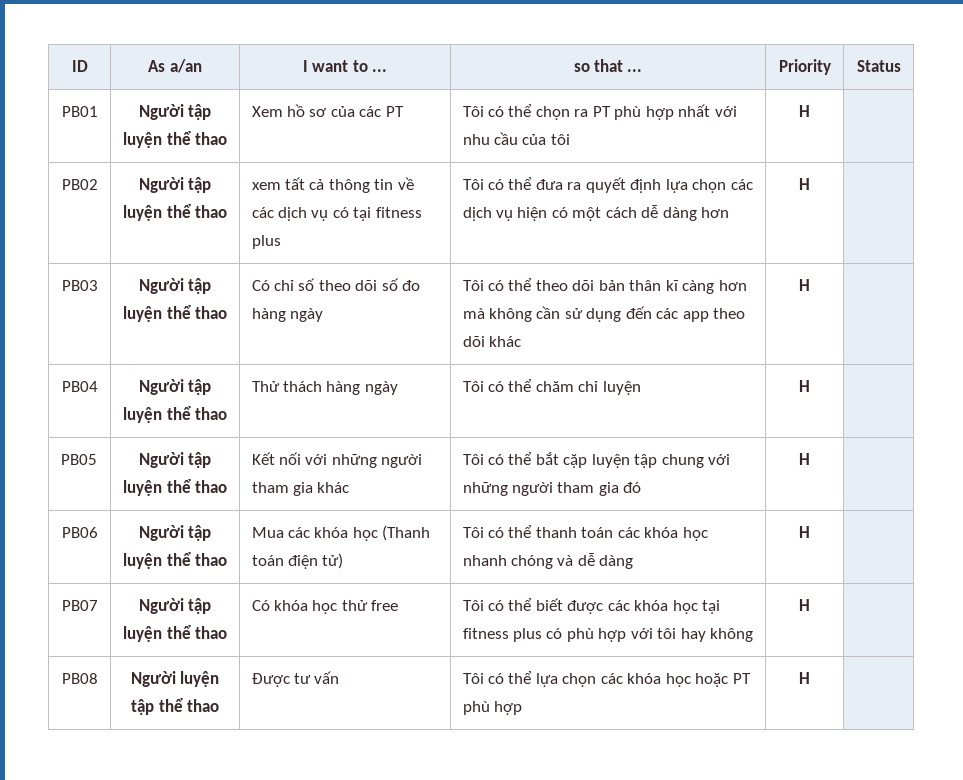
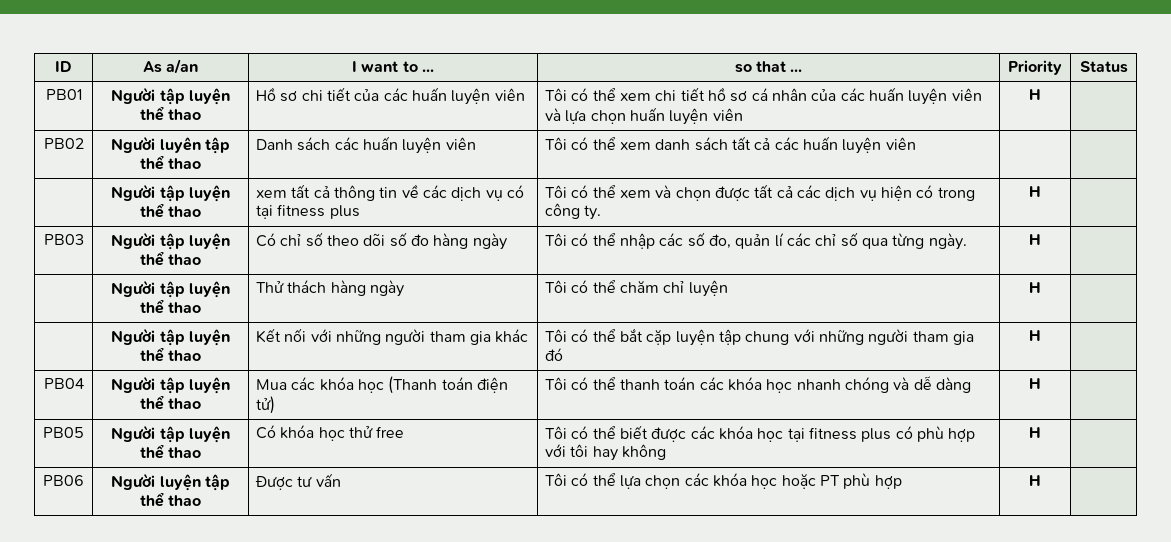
[251,104,404,117] [462,104,737,120] [462,132,570,145] [799,105,810,117] [61,179,98,190] Xem hồ sơ của các PT | Tôi có thể chọn ra PT phù hợp nhất với nhu cầu của tôi | H | // PB02 -> [256,87,525,105] [545,87,982,105] [545,107,743,125] [1029,89,1041,100] [43,138,84,149] [111,136,230,154] [139,156,202,170] [256,136,476,154] [545,136,916,154] Hồ sơ chi tiết của các huấn luyện viên | Tôi có thể xem chi tiết hồ sơ cá nhân của các huấn luyện viên và lựa chọn huấn luyện viên | H | // PB02 | Người luyên tập thể thao | Danh sách các huấn luyện viên | Tôi có thể xem danh sách tất cả các huấn luyện viên | | //
[535,177,727,193] đưa ra quyết định lựa chọn -> [620,184,793,201] xem và chọn được tất cả
[572,205,730,221] một cách dễ dàng hơn -> [937,187,975,201] [545,203,602,220] trong công ty.
[535,280,747,294] [462,306,746,322] [462,336,522,347] [799,279,810,291] [61,381,98,392] theo dõi bản thân kĩ càng hơn mà không cần sử dụng đến các app theo dõi khác | H | // PB04 -> [620,232,967,250] [1029,234,1041,245] nhập các số đo, quản lí các chỉ số qua từng ngày. | H | //
[60,454,97,465] PB05 -> (1041, 287) none
[61,527,98,538] PB06 -> [43,378,84,389] PB04
[61,600,98,611] PB07 -> [43,427,84,438] PB05
[61,673,98,684] PB08 -> [43,475,84,486] PB06

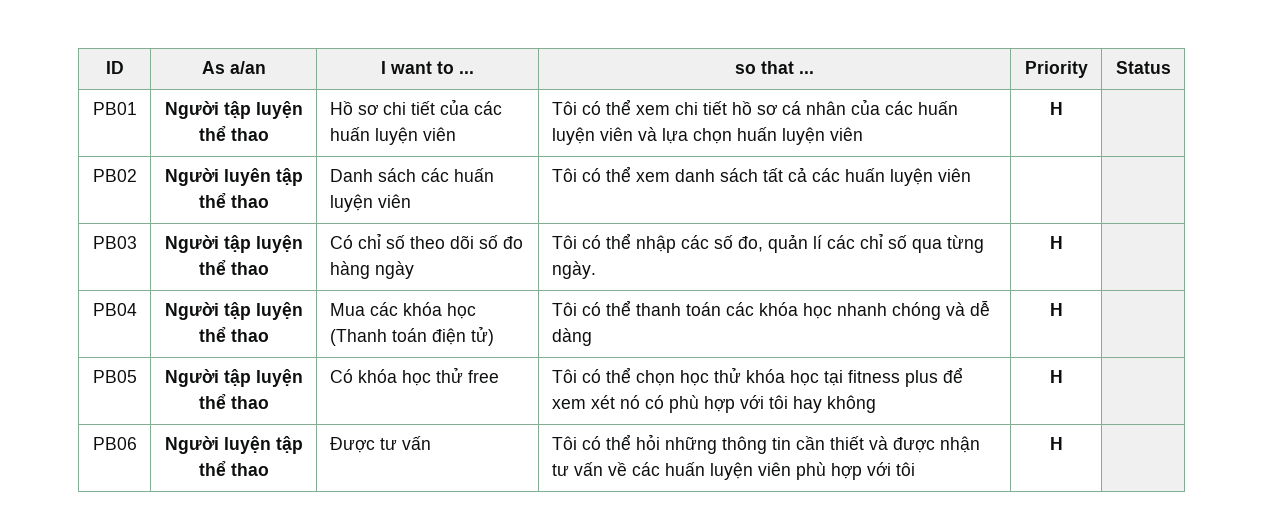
[111,184,230,202] [139,204,202,218] [256,184,524,201] [256,204,360,219] [545,184,975,201] [545,203,602,220] [1029,186,1041,197] // | Người tập luyện thể thao | xem tất cả thông tin về các dịch vụ có tại fitness plus | Tôi có thể xem và chọn được tất cả các dịch vụ hiện có trong công ty. | H | -> (971, 175) none
[111,280,230,298] [139,300,202,314] [256,280,405,297] [545,280,728,297] [1029,282,1041,293] [111,328,230,346] [139,348,202,362] [256,328,529,345] [545,328,974,346] [545,348,564,361] [1029,330,1041,341] // | Người tập luyện thể thao | Thử thách hàng ngày | Tôi có thể chăm chỉ luyện | H | // | Người tập luyện thể thao | Kết nối với những người tham gia khác | Tôi có thể bắt cặp luyện tập chung với những người tham gia đó | H | -> (1063, 242) none
[620,425,715,442] biết được các -> [635,367,741,386] chọn học thử
(892, 435) none -> [942,367,963,383] [551,395,640,409] để xem xét nó
[620,473,902,489] lựa chọn các khóa học hoặc PT phù hợp -> [635,434,980,454] [551,462,915,480] hỏi những thông tin cần thiết và được nhận tư vấn về các huấn luyện viên phù hợp với tôi

